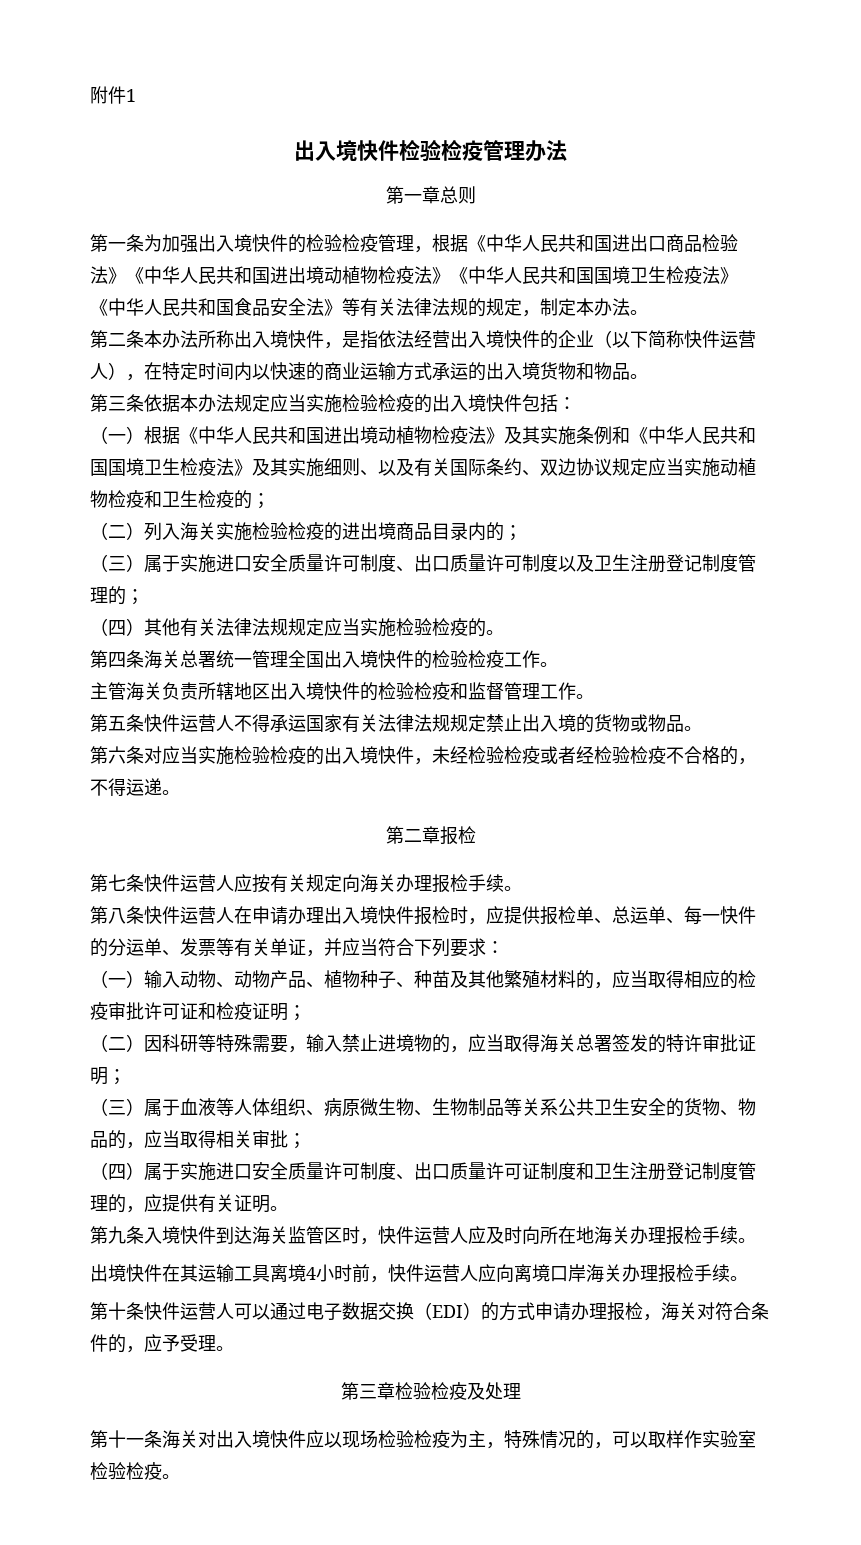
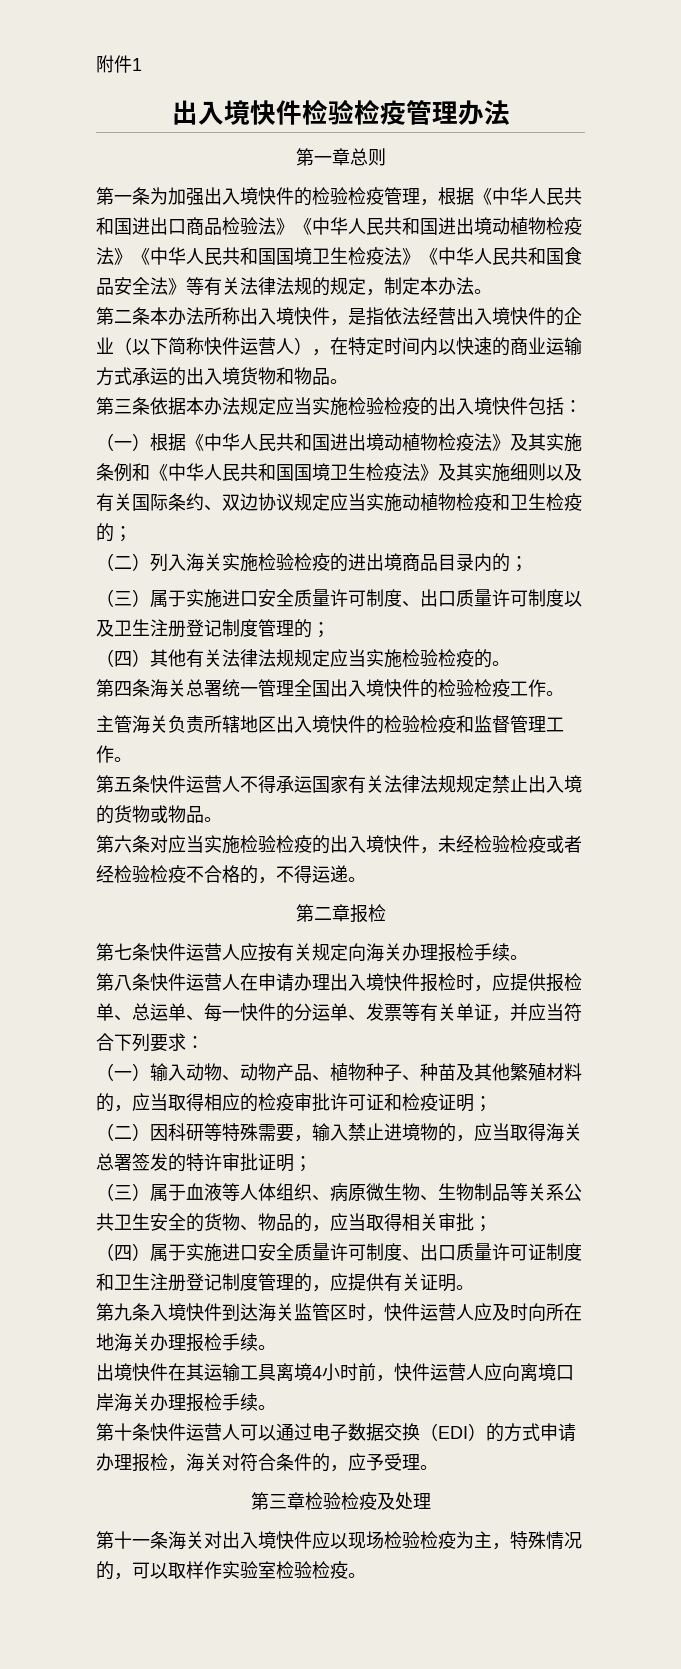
[360,470,378,476] 、 -> (546, 472) none

